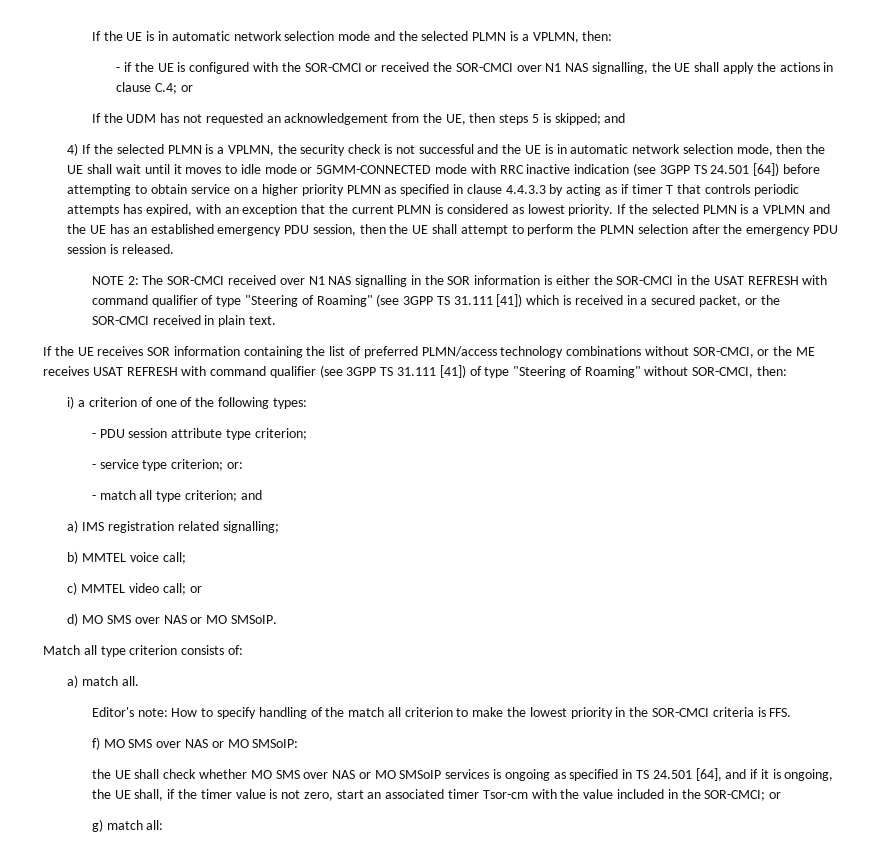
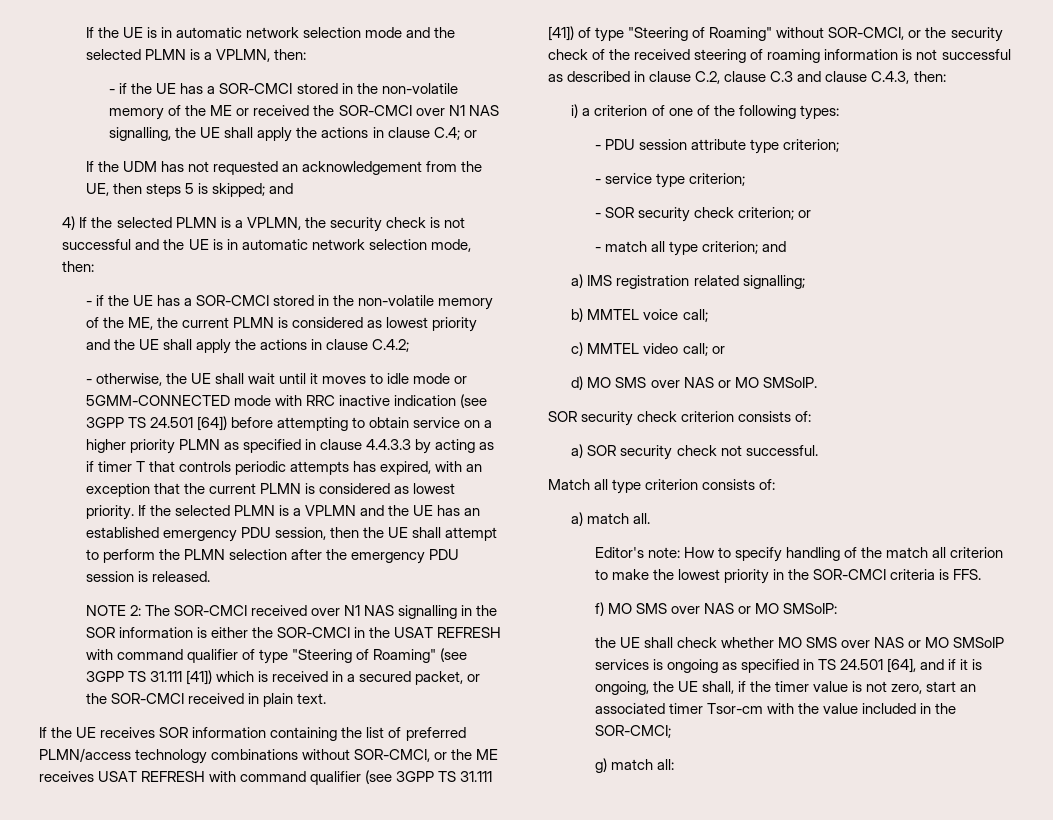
[177,62,362,74] is configured with the SOR-CMCI -> [180,83,458,94] [109,105,233,120] has a SOR-CMCI stored in the non-volatile memory of the ME
[776,144,803,154] then -> [62,261,95,272] [85,295,494,310] [85,317,478,332] [85,339,410,354] [85,373,162,386] then: // - if the UE has a SOR-CMCI stored in the non-volatile memory of the ME, the current PLMN is considered as lowest priority and the UE shall apply the actions in clause C.4.2; // - otherwise,
(754, 372) none -> [908,27,1003,42] [548,49,1011,63] [548,71,910,84] or the security check of the received steering of roaming information is not successful as described in clause C.2, clause C.3 and clause C.4.3,
[227,462,244,469] or: -> [594,207,812,222] // - SOR security check criterion; or
(277, 619) none -> [548,411,812,426] [571,444,818,460] // SOR security check criterion consists of: // a) SOR security check not successful.
[769,792,782,799] or -> (671, 731) none

